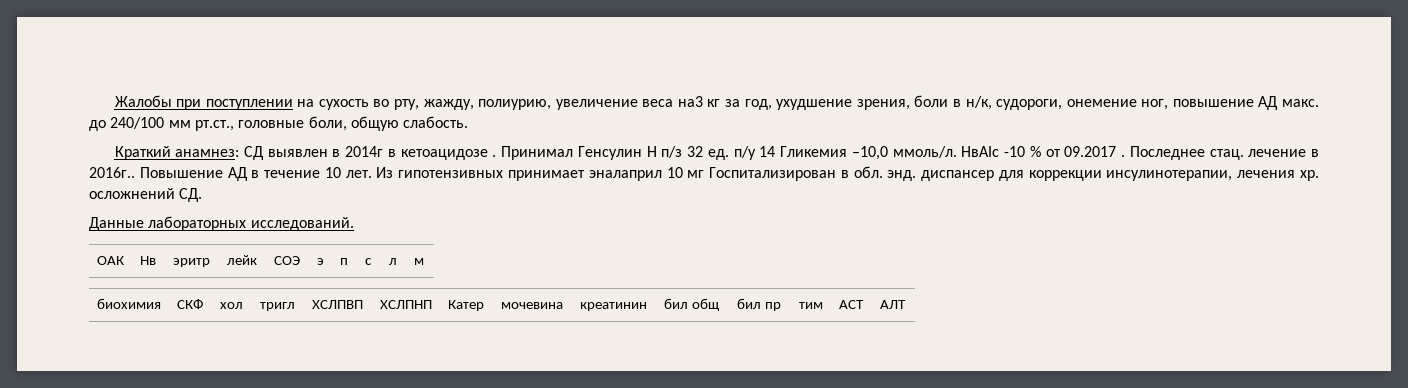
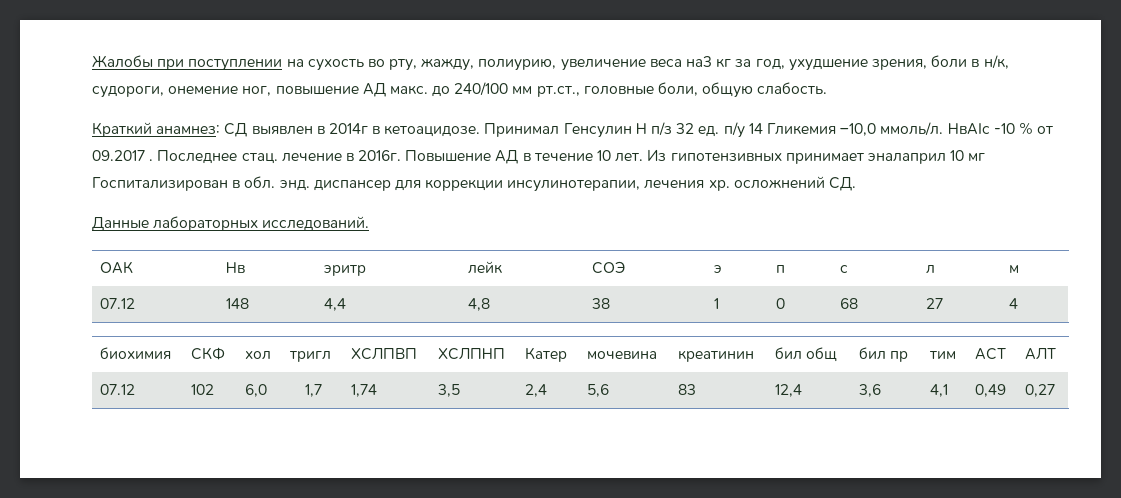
[400,149,497,160] кетоацидозе . -> [384,125,481,137] кетоацидозе.
[89,167,135,178] 2016г.. -> [358,150,402,161] 2016г.
(424, 261) none -> [100,298,136,309] [226,298,250,309] [324,298,347,311] [468,298,491,311] [592,298,611,309] [714,298,720,309] [776,298,786,309] [840,298,859,309] [926,298,944,309] [1009,298,1019,309] // 07.12 | 148 | 4,4 | 4,8 | 38 | 1 | 0 | 68 | 27 | 4
(906, 304) none -> [100,384,136,395] [191,384,215,395] [245,384,268,397] [304,384,322,397] [351,384,378,397] [438,384,461,397] [525,384,548,397] [587,384,610,397] [678,384,697,395] [775,384,803,397] [859,384,882,397] [930,384,949,397] [975,384,1007,397] [1025,384,1056,397] // 07.12 | 102 | 6,0 | 1,7 | 1,74 | 3,5 | 2,4 | 5,6 | 83 | 12,4 | 3,6 | 4,1 | 0,49 | 0,27

